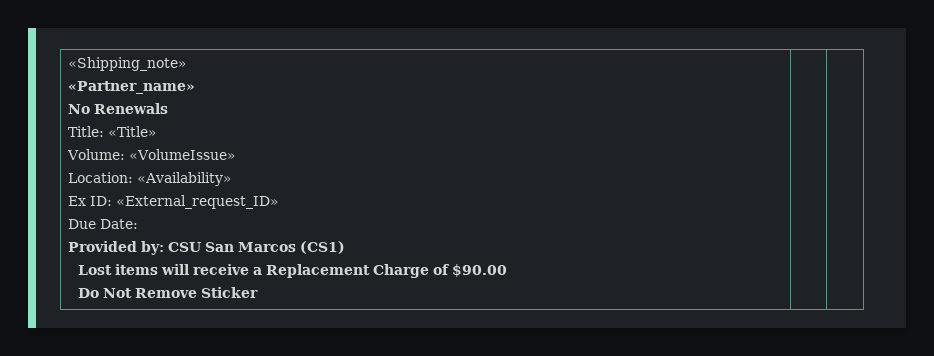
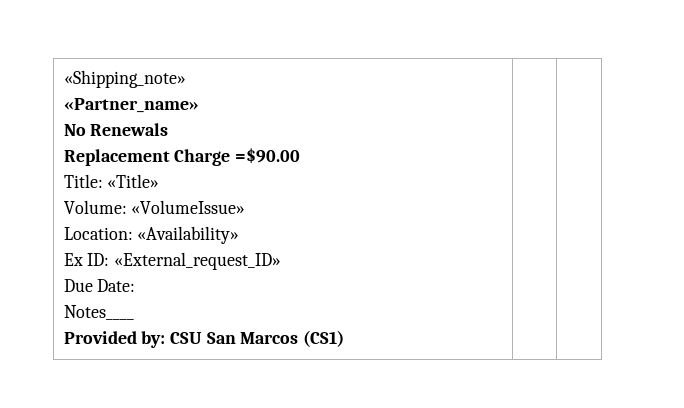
(169, 108) none -> [63,148,300,166] // Replacement Charge =$90.00
(139, 224) none -> [63,305,134,320] // Notes____
[78,264,508,278] [78,287,259,298] // Lost items will receive a Replacement Charge of $90.00 // Do Not Remove Sticker -> (345, 338) none

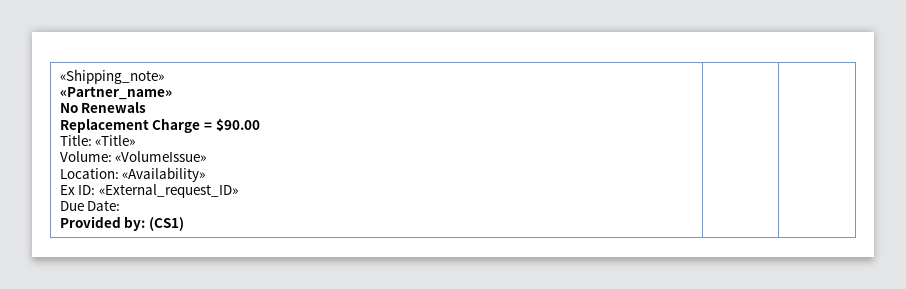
[234,148,300,163] =$90.00 -> [203,118,260,132] = $90.00
[63,305,134,320] // Notes____ -> (121, 205) none
[169,332,299,344] CSU San Marcos -> (146, 223) none

